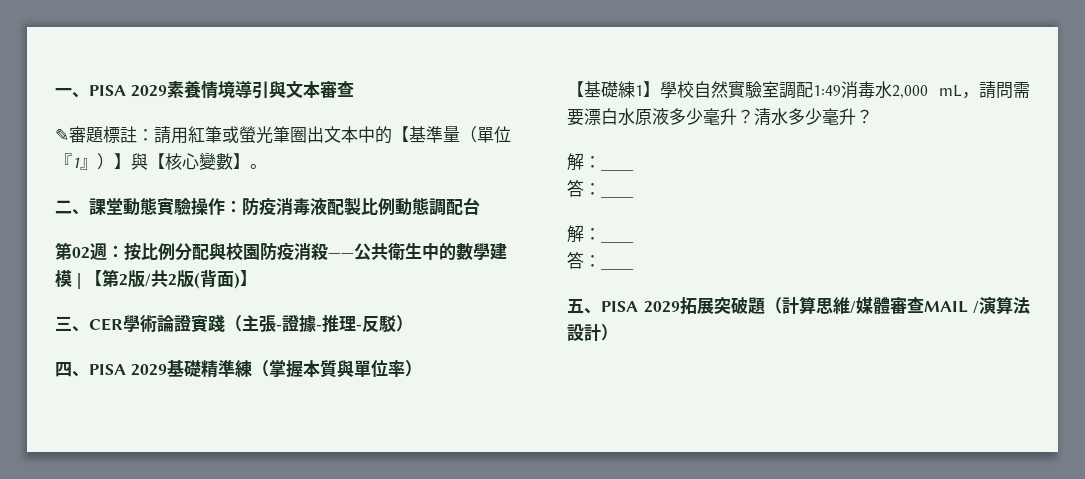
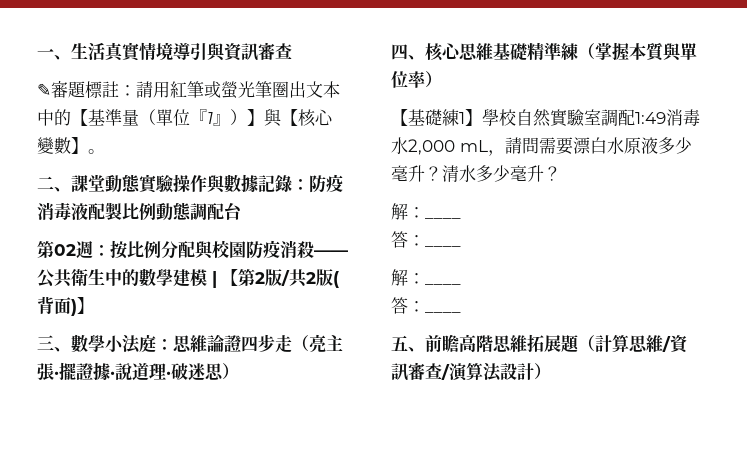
[89,80,201,98] PISA 2029素養 -> [71,42,141,62] 生活真實
[285,81,320,99] 文本 -> [224,43,258,61] 資訊
(225, 206) none -> [207,174,292,194] 與數據記錄
[89,315,396,333] CER學術論證實踐（主張-證據-推理-反駁 -> [71,334,343,354] [37,362,224,381] 數學小法庭：思維論證四步走（亮主張·擺證據·說道理·破迷思
[89,364,167,376] PISA 2029 -> [425,43,493,61] 核心思維
[601,297,748,314] PISA 2029拓展突破 -> [425,334,561,352] 前瞻高階思維拓展
[855,297,968,314] 媒體審查MAIL -> [670,335,689,353] [391,362,442,381] 資訊審查

